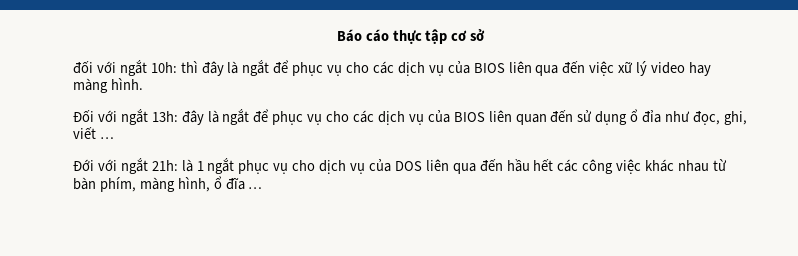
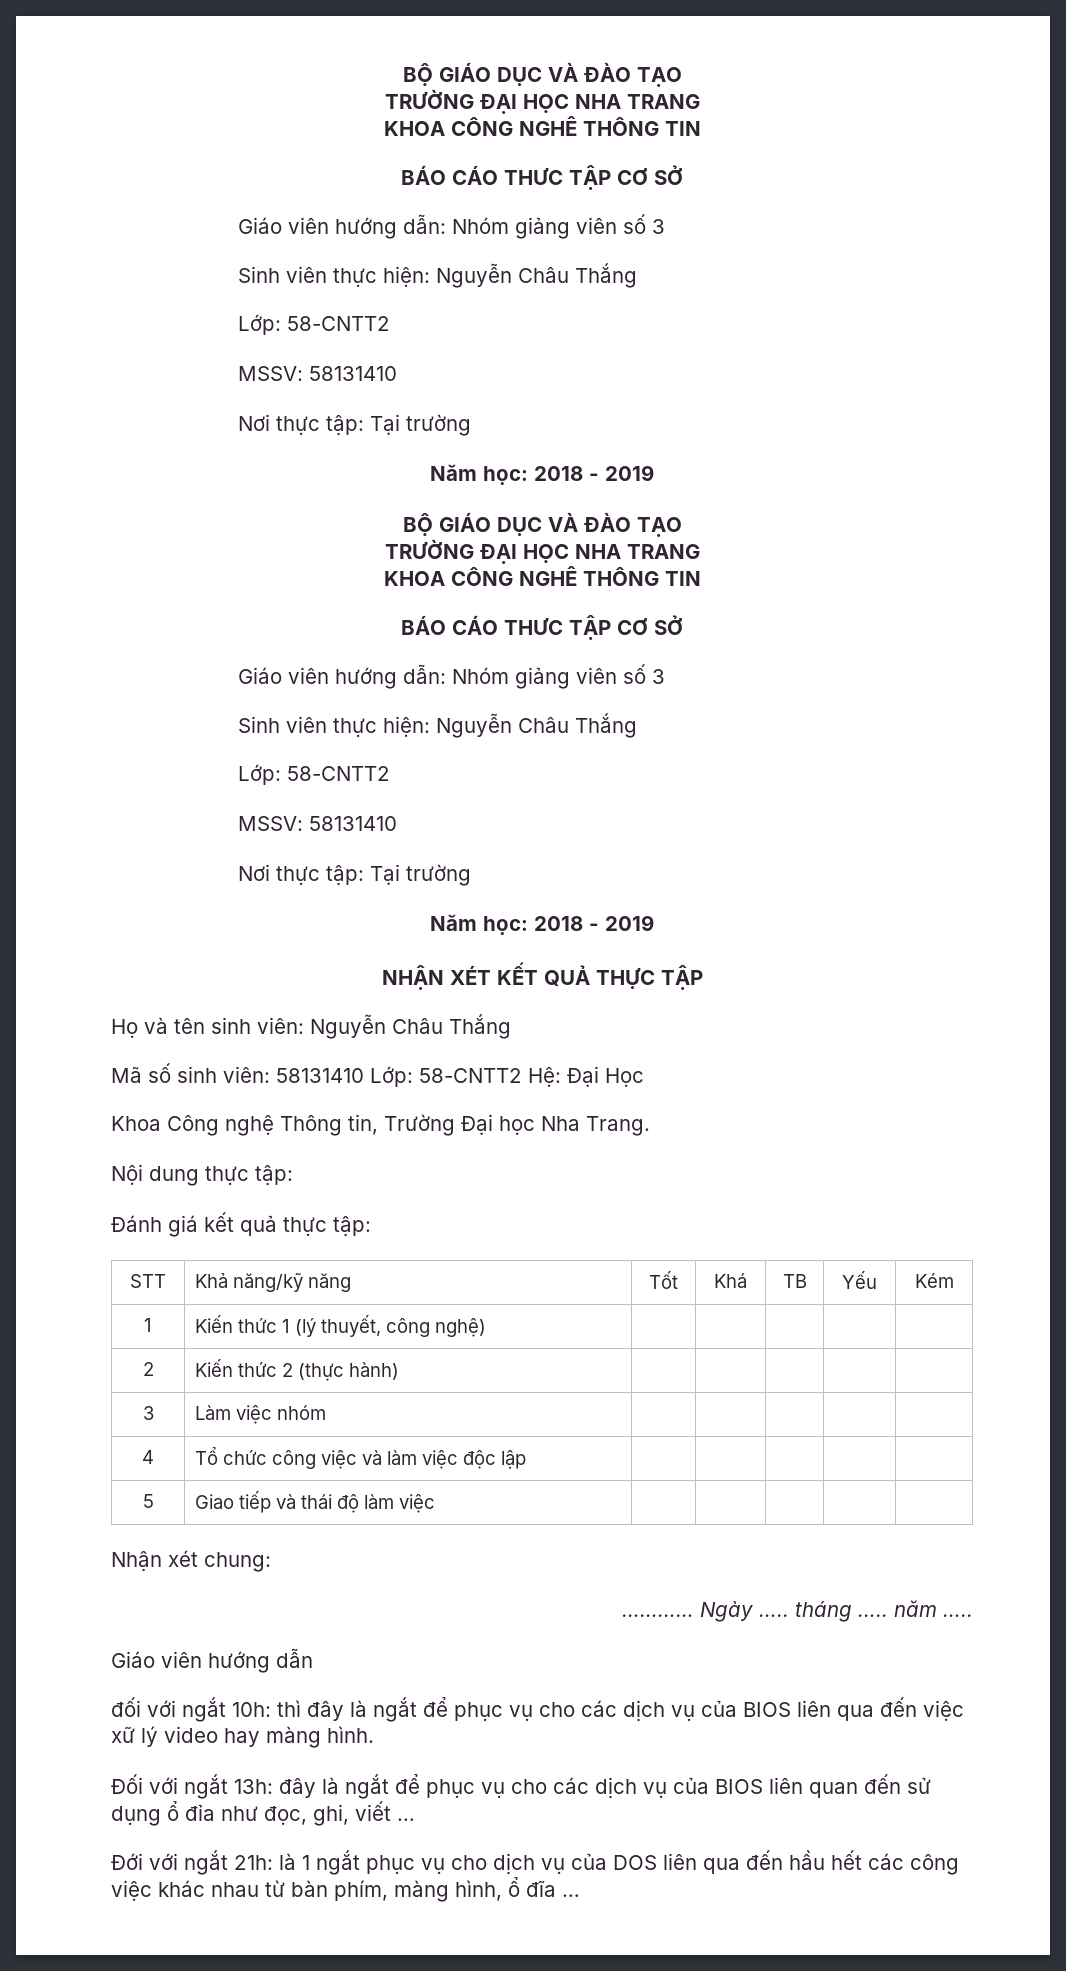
[336,29,486,44] Báo cáo thực tập cơ sở -> [402,62,682,87] [384,89,700,114] [383,116,701,136] [401,165,683,190] [237,214,665,239] [237,263,637,288] [237,314,390,335] [237,366,397,381] [237,414,471,436] [430,464,654,486] [402,512,682,537] [384,539,700,564] [383,566,701,586] [401,615,683,640] [237,664,665,689] [237,713,637,738] [237,764,390,785] [237,816,397,831] [237,864,471,886] [430,914,654,936] [381,962,703,990] [111,1014,511,1039] [111,1063,644,1087] [111,1114,650,1136] [111,1164,293,1186] [111,1212,371,1237] [130,1274,166,1288] [195,1273,352,1292] [649,1271,678,1289] [714,1273,747,1288] [782,1274,807,1288] [842,1271,877,1289] [914,1273,954,1288] [144,1318,152,1332] [195,1315,487,1337] [142,1362,154,1376] [195,1359,400,1381] [142,1406,154,1420] [195,1405,327,1424] [142,1450,154,1464] [195,1447,527,1469] [142,1494,154,1508] [195,1491,436,1513] [111,1550,271,1572] [622,1600,973,1622] [111,1648,313,1673] BỘ GIÁO DỤC VÀ ĐÀO TẠO // TRƯỜNG ĐẠI HỌC NHA TRANG // KHOA CÔNG NGHÊ THÔNG TIN // BÁO CÁO THƯC TẬP CƠ SỞ // Giáo viên hướng dẫn: Nhóm giảng viên số 3 // Sinh viên thực hiện: Nguyễn Châu Thắng // Lớp: 58-CNTT2 // MSSV: 58131410 // Nơi thực tập: Tại trường // Năm học: 2018 - 2019 // BỘ GIÁO DỤC VÀ ĐÀO TẠO // TRƯỜNG ĐẠI HỌC NHA TRANG // KHOA CÔNG NGHÊ THÔNG TIN // BÁO CÁO THƯC TẬP CƠ SỞ // Giáo viên hướng dẫn: Nhóm giảng viên số 3 // Sinh viên thực hiện: Nguyễn Châu Thắng // Lớp: 58-CNTT2 // MSSV: 58131410 // Nơi thực tập: Tại trường // Năm học: 2018 - 2019 // NHẬN XÉT KẾT QUẢ THỰC TẬP // Họ và tên sinh viên: Nguyễn Châu Thắng // Mã số sinh viên: 58131410 Lớp: 58-CNTT2 Hệ: Đại Học // Khoa Công nghệ Thông tin, Trường Đại học Nha Trang. // Nội dung thực tập: // Đánh giá kết quả thực tập: // STT | Khả năng/kỹ năng | Tốt | Khá | TB | Yếu | Kém // 1 | Kiến thức 1 (lý thuyết, công nghệ) | | | | | // 2 | Kiến thức 2 (thực hành) | | | | | // 3 | Làm việc nhóm | | | | | // 4 | Tổ chức công việc và làm việc độc lập | | | | | // 5 | Giao tiếp và thái độ làm việc | | | | | // Nhận xét chung: // ………… Ngày ….. tháng ….. năm ….. // Giáo viên hướng dẫn

